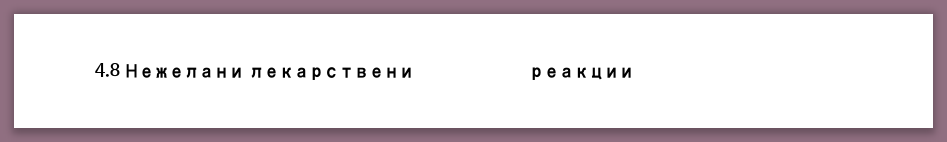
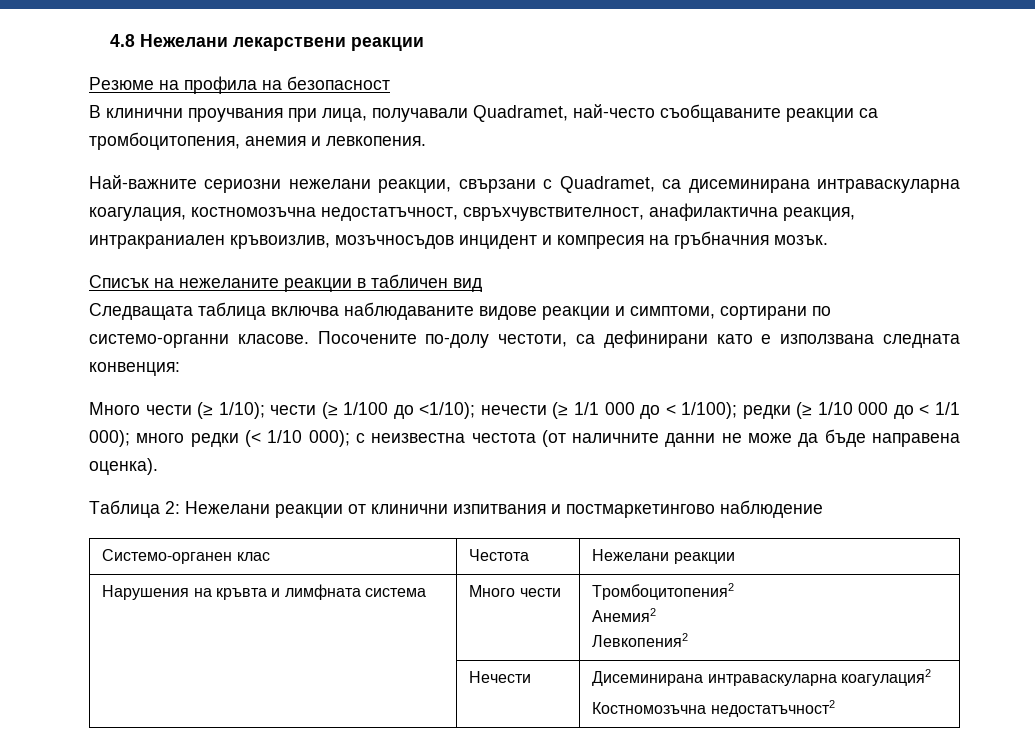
(634, 73) none -> [89,76,390,94] [89,104,878,122] [89,132,426,150] [89,175,961,193] [89,203,855,221] [89,231,828,249] [89,274,482,292] [89,302,831,320] [89,330,960,348] [89,362,180,376] [89,402,960,419] [89,429,960,447] [89,458,158,475] [89,500,823,518] [102,549,270,564] [469,549,530,561] [592,549,735,564] [102,584,426,600] [469,585,561,597] [592,583,735,600] [592,608,657,622] [592,633,689,647] [469,671,532,683] [592,669,931,686] [592,700,835,717] // Резюме на профила на безопасност // В клинични проучвания при лица, получавали Quadramet, най-често съобщаваните реакции са тромбоцитопения, анемия и левкопения. // Най-важните сериозни нежелани реакции, свързани с Quadramet, са дисеминирана интраваскуларна коагулация, костномозъчна недостатъчност, свръхчувствителност, анафилактична реакция, интракраниален кръвоизлив, мозъчносъдов инцидент и компресия на гръбначния мозък. // Списък на нежеланите реакции в табличен вид // Следващата таблица включва наблюдаваните видове реакции и симптоми, сортирани по системо-органни класове. Посочените по-долу честоти, са дефинирани като е използвана следната конвенция: // Много чести (≥ 1/10); чести (≥ 1/100 до <1/10); нечести (≥ 1/1 000 до < 1/100); редки (≥ 1/10 000 до < 1/1 000); много редки (< 1/10 000); с неизвестна честота (от наличните данни не може да бъде направена оценка). // Таблица 2: Нежелани реакции от клинични изпитвания и постмаркетингово наблюдение // Системо-органен клас | Честота | Нежелани реакции // Нарушения на кръвта и лимфната система | Много чести | Тромбоцитопения2 // Анемия2 // Левкопения2 // | Нечести | Дисеминирана интраваскуларна коагулация2 // Костномозъчна недостатъчност2

